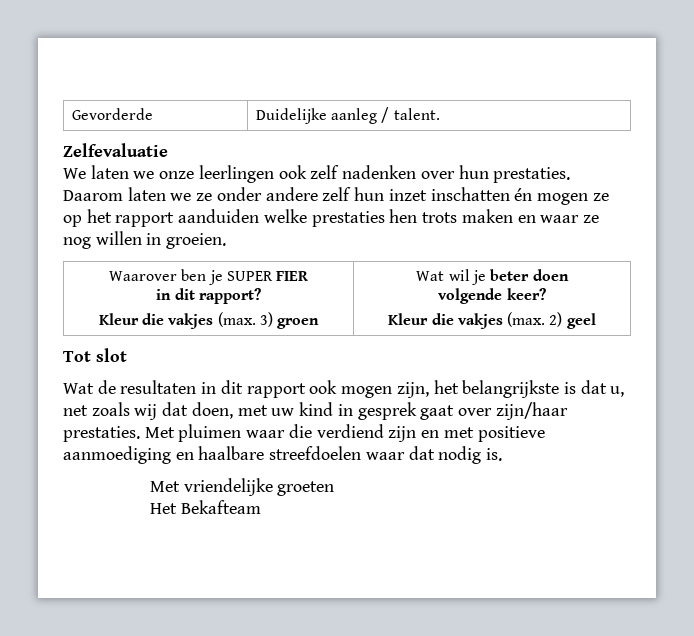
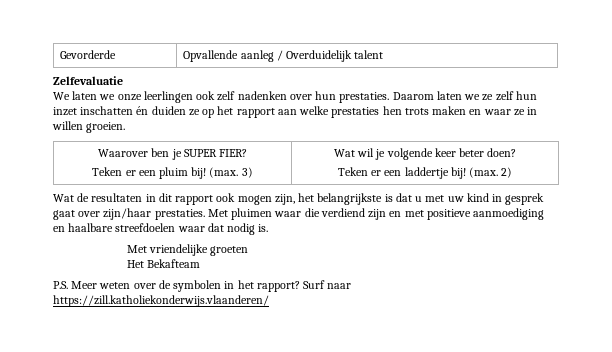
[255,108,327,124] Duidelijke -> [183,50,239,62] Opvallende
[393,108,440,120] talent. -> [286,50,384,62] Overduidelijk talent
[216,187,318,201] onder andere -> (494, 97) none
[536,193,588,205] mogen -> [151,106,186,115] duiden
[178,209,260,223] aanduiden -> [277,109,297,115] aan
[63,231,162,249] nog willen in -> [527,107,538,115] [52,121,83,130] in willen
[276,271,309,281] [156,288,261,304] [98,313,214,329] FIER // in dit rapport? // Kleur die vakjes -> [218,149,247,157] [92,167,207,179] FIER? // Teken er een pluim bij!
[277,318,320,329] groen -> (253, 172) none
[490,269,569,281] [438,288,546,304] [388,313,503,329] beter doen // volgende keer? // Kleur die vakjes -> [386,148,517,160] [337,167,466,179] volgende keer beter doen? // Teken er een laddertje bij!
[566,313,596,329] [63,348,127,362] geel // Tot slot -> (513, 172) none
[610,386,625,397] [63,402,233,420] u, net zoals wij dat doen, -> [415,196,423,202] u
(261, 507) none -> [53,280,352,292] [53,295,269,307] // P.S. Meer weten over de symbolen in het rapport? Surf naar https://zill.katholiekonderwijs.vlaanderen/

